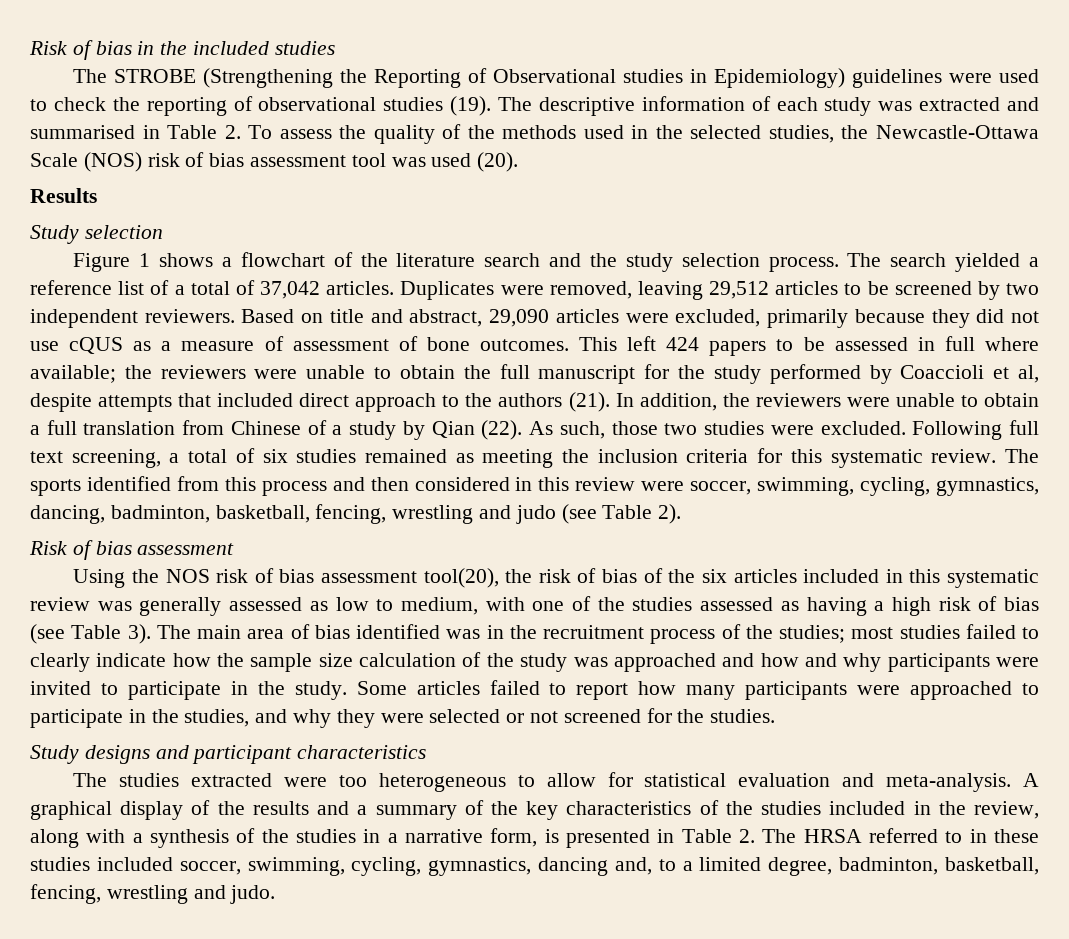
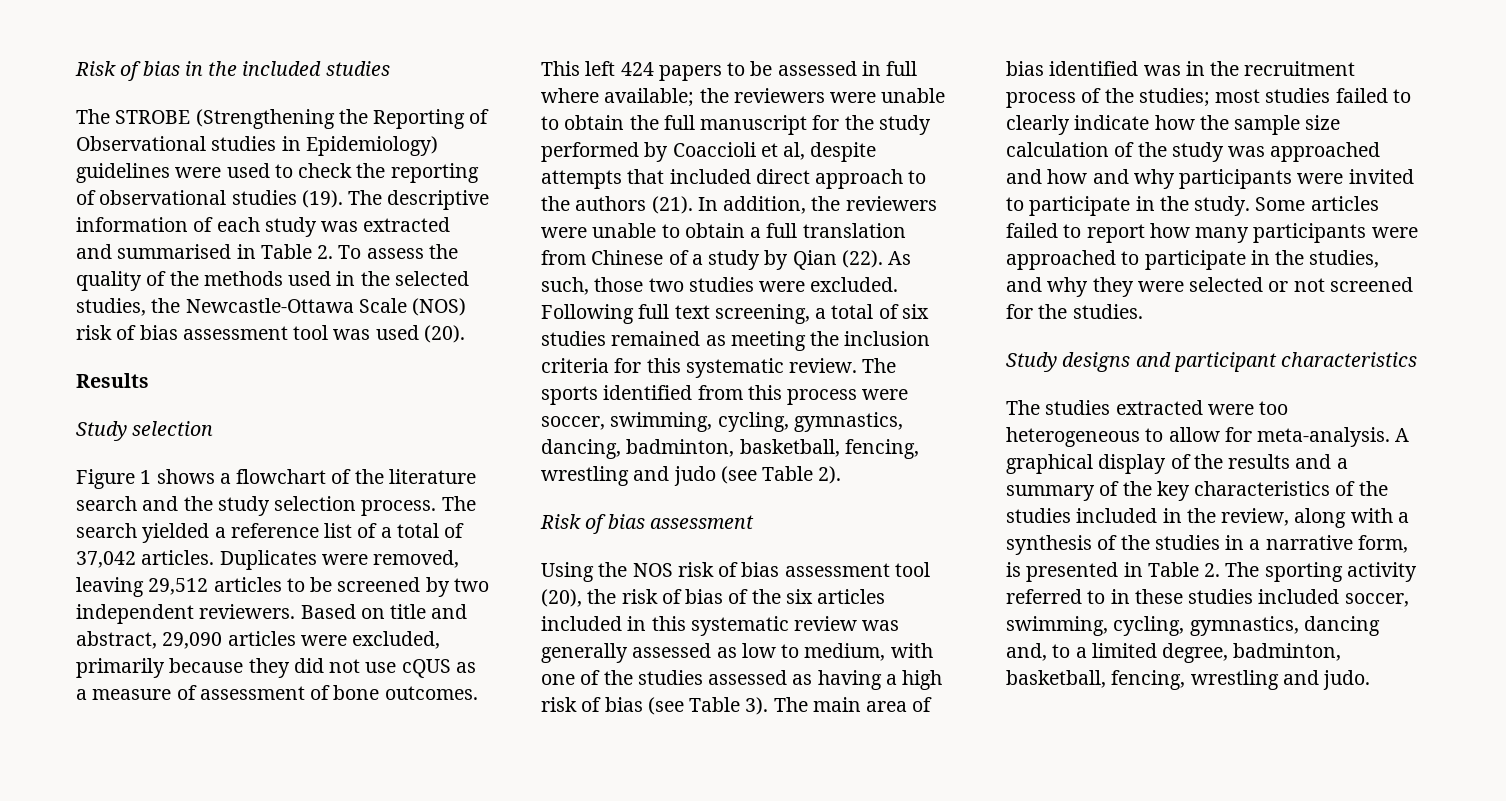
[332,477,636,491] and then considered in this review -> (858, 397) none
[423,568,499,588] tool(20), -> [894,562,930,577] [541,589,582,607] tool (20),
[644,773,875,787] statistical evaluation and -> (1252, 434) none
[803,829,862,843] HRSA -> [1264,562,1417,582] sporting activity

